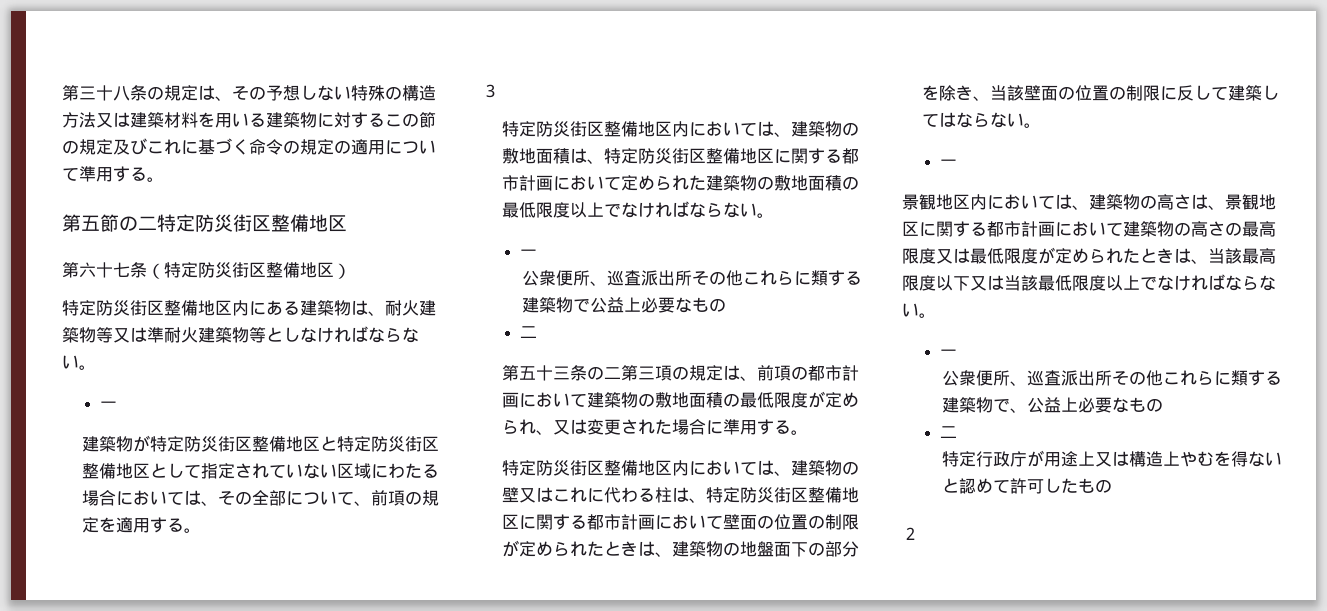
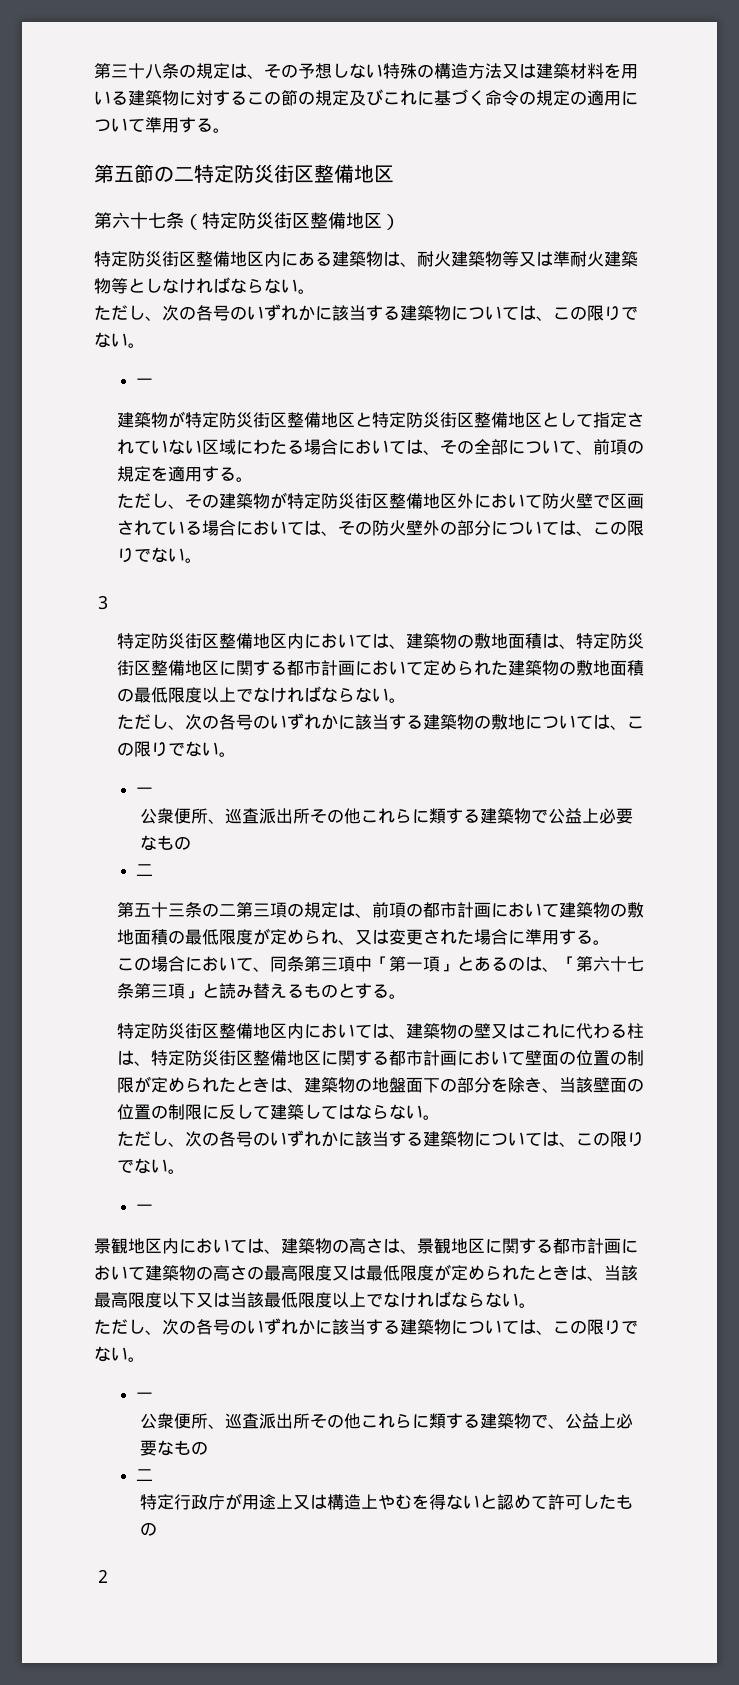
(96, 367) none -> [94,304,638,321] [94,332,145,348] // ただし、次の各号のいずれかに該当する建築物については、この限りでない。
(201, 530) none -> [117,492,645,509] [117,520,645,536] [117,547,203,563] // ただし、その建築物が特定防災街区整備地区外において防火壁で区画されている場合においては、その防火壁外の部分については、この限りでない。
(774, 215) none -> [117,713,645,730] [117,741,237,757] // ただし、次の各号のいずれかに該当する建築物の敷地については、この限りでない。
(808, 432) none -> [117,956,645,972] [117,983,407,999] // この場合において、同条第三項中「第一項」とあるのは、「第六十七条第三項」と読み替えるものとする。
(1041, 125) none -> [117,1130,645,1147] [117,1158,186,1174] // ただし、次の各号のいずれかに該当する建築物については、この限りでない。
(936, 315) none -> [94,1318,638,1335] [94,1346,145,1362] // ただし、次の各号のいずれかに該当する建築物については、この限りでない。

